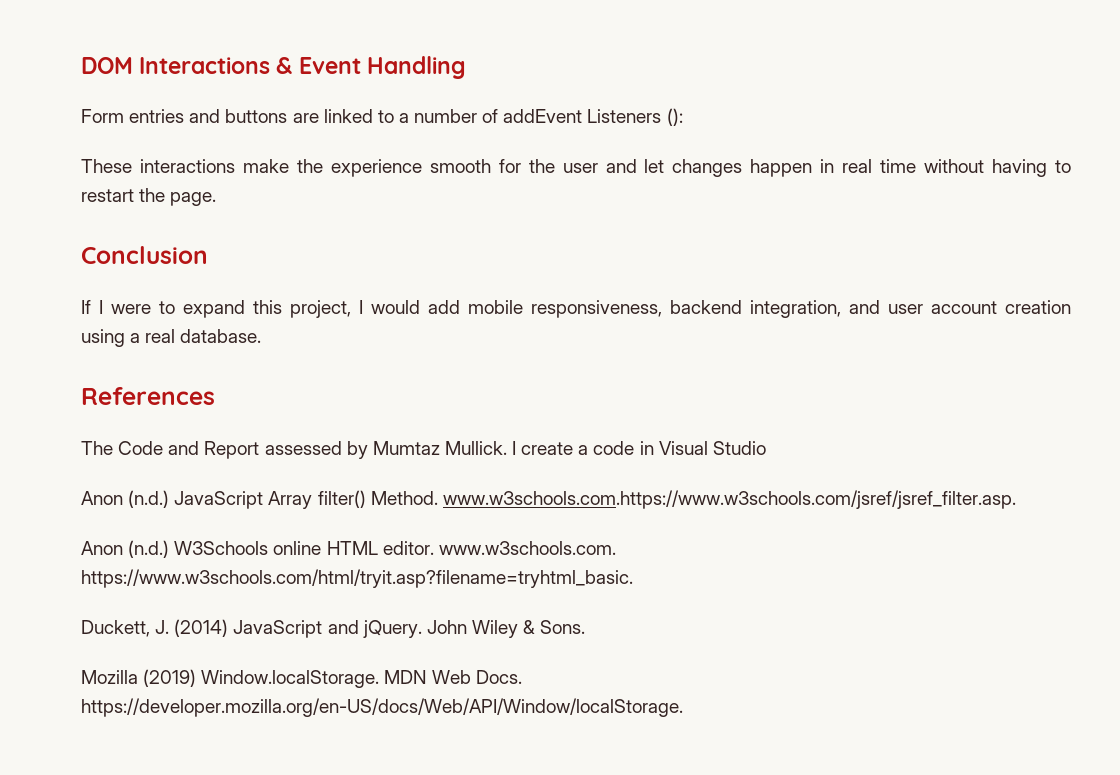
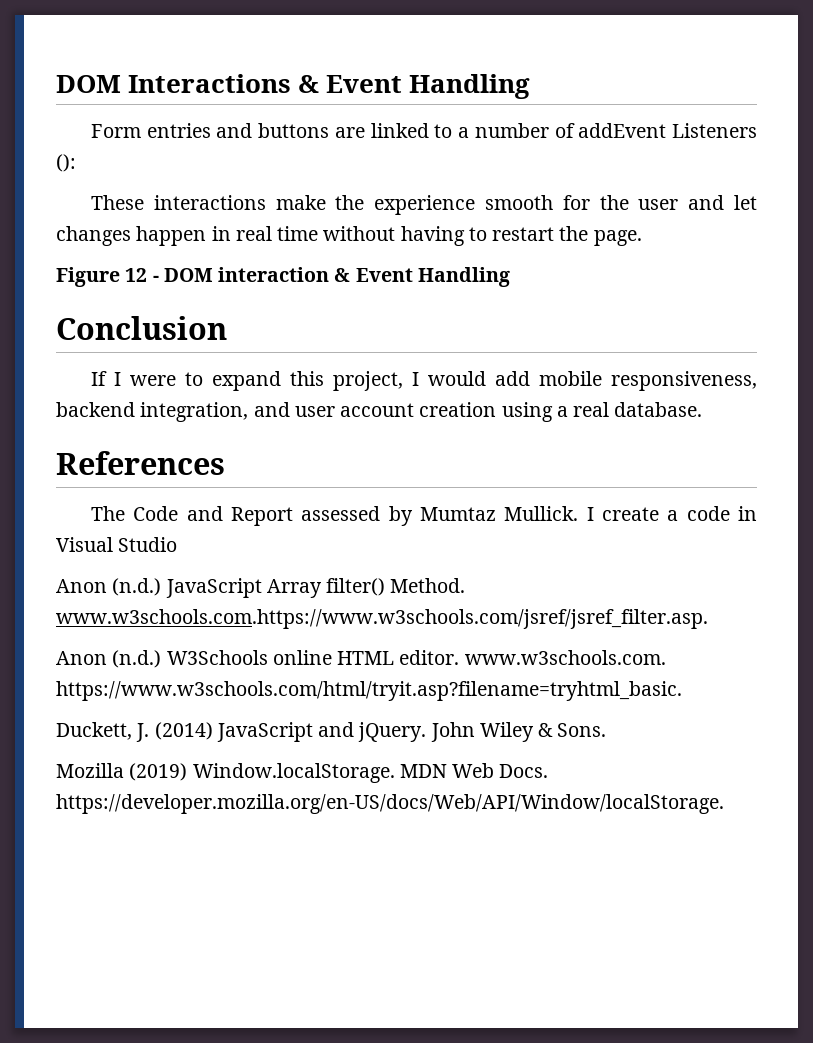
(217, 199) none -> [56,267,510,287] // Figure 12 - DOM interaction & Event Handling

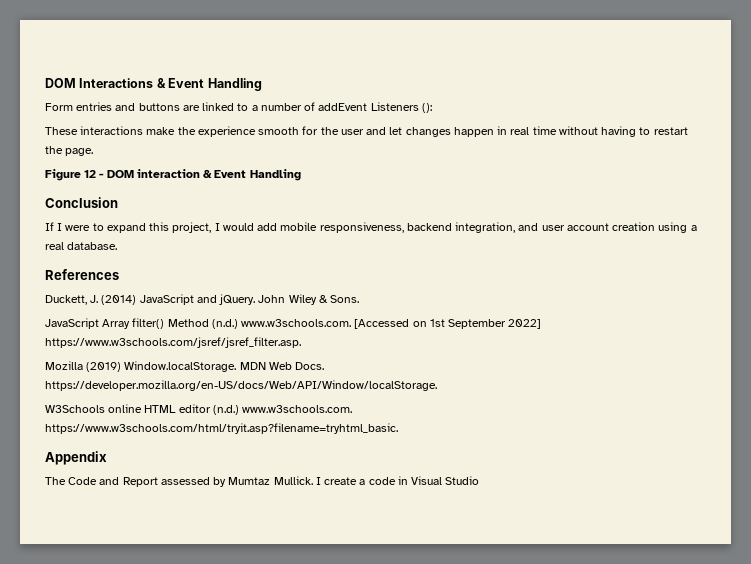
(225, 463) none -> [45,294,360,305] [45,318,542,329] [45,337,301,348] [45,361,325,372] [45,380,437,391] [45,404,353,415] [45,423,398,434] [45,451,107,465] // Duckett, J. (2014) JavaScript and jQuery. John Wiley & Sons. // JavaScript Array filter() Method (n.d.) www.w3schools.com. [Accessed on 1st September 2022] https://www.w3schools.com/jsref/jsref_filter.asp. // Mozilla (2019) Window.localStorage. MDN Web Docs. https://developer.mozilla.org/en-US/docs/Web/API/Window/localStorage. // W3Schools online HTML editor (n.d.) www.w3schools.com. https://www.w3schools.com/html/tryit.asp?filename=tryhtml_basic. // Appendix
[56,578,466,598] [56,609,708,629] [56,650,666,668] [56,681,682,701] [56,722,607,742] [56,763,549,783] [56,794,724,814] // Anon (n.d.) JavaScript Array filter() Method. www.w3schools.com.https://www.w3schools.com/jsref/jsref_filter.asp. // Anon (n.d.) W3Schools online HTML editor. www.w3schools.com. https://www.w3schools.com/html/tryit.asp?filename=tryhtml_basic. // Duckett, J. (2014) JavaScript and jQuery. John Wiley & Sons. // Mozilla (2019) Window.localStorage. MDN Web Docs. https://developer.mozilla.org/en-US/docs/Web/API/Window/localStorage. -> (480, 480) none

